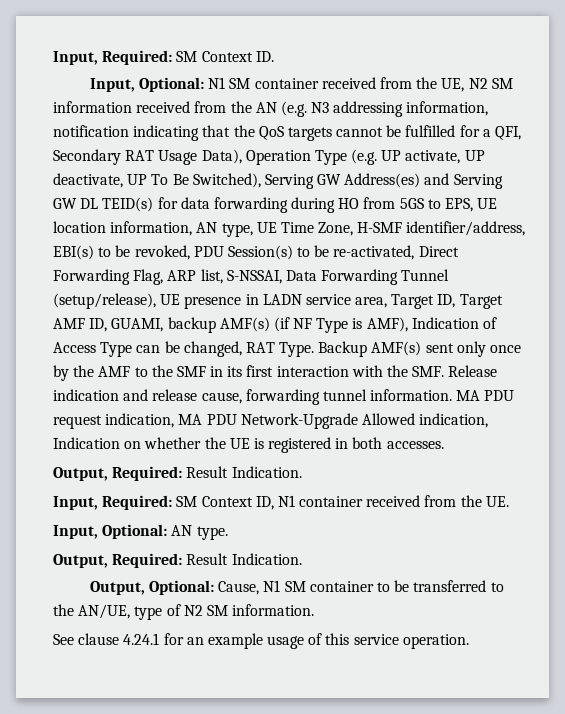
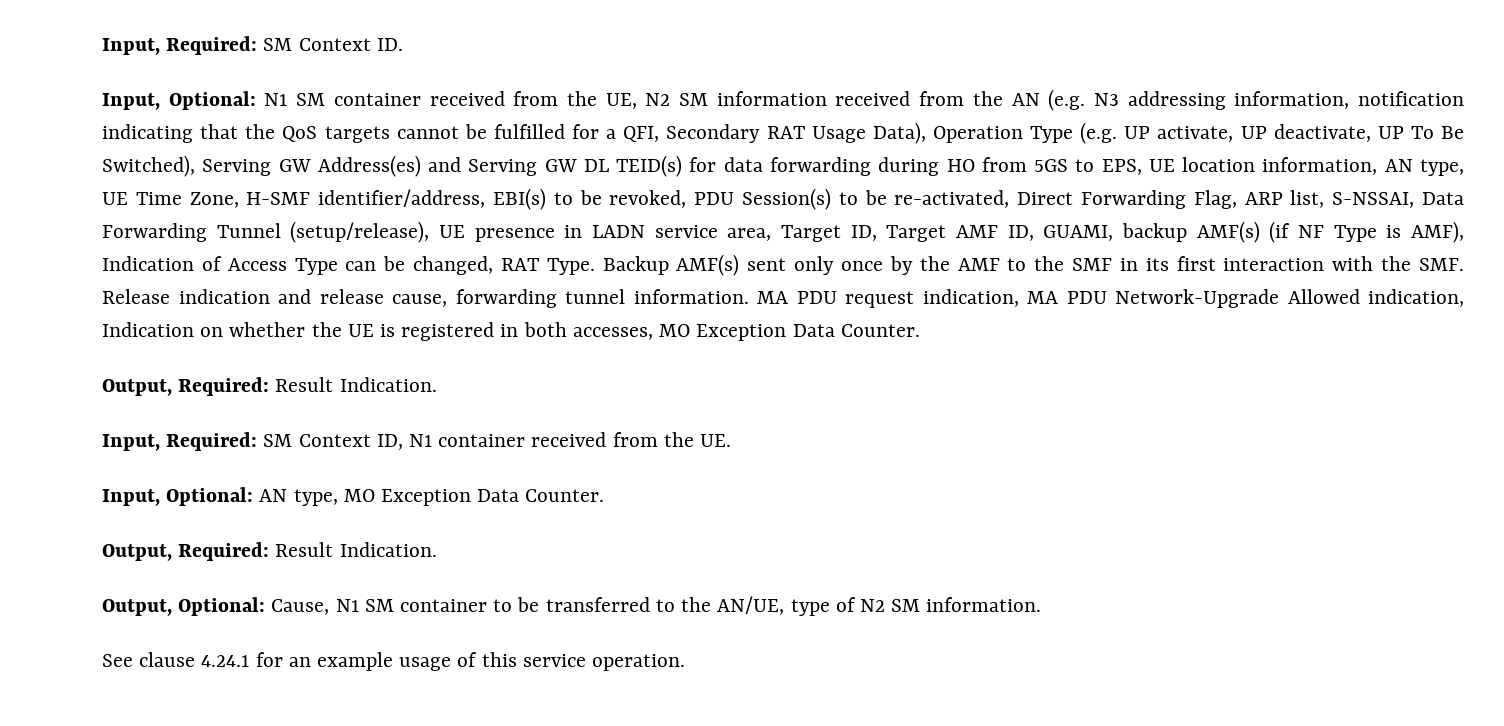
[386,441,444,449] accesses. -> [572,324,920,341] accesses, MO Exception Data Counter.
[196,526,228,540] type. -> [293,489,605,506] type, MO Exception Data Counter.

